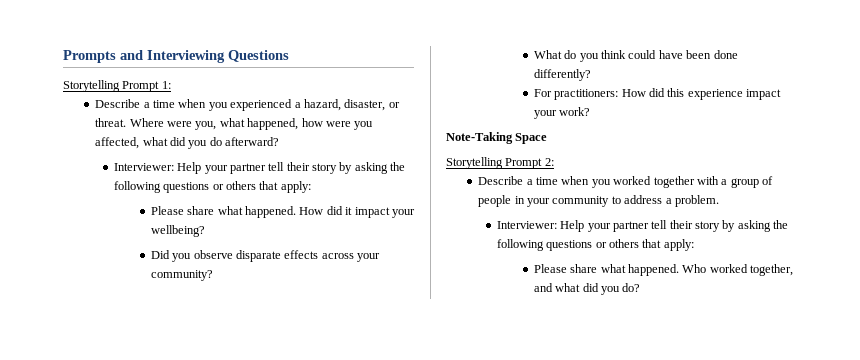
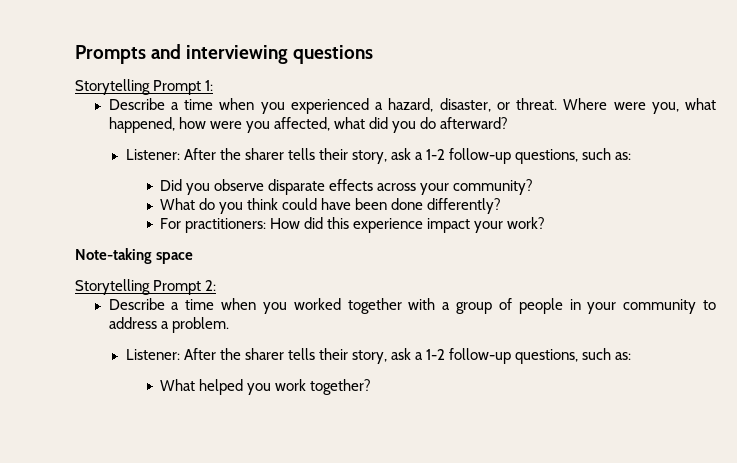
[147,50,289,63] Interviewing Questions -> [186,45,374,64] interviewing questions
[113,162,406,174] [113,181,311,193] [150,206,415,218] [150,225,205,237] Interviewer: Help your partner tell their story by asking the following questions or others that apply: // Please share what happened. How did it impact your wellbeing? -> [125,148,632,164] Listener: After the sharer tells their story, ask a 1-2 follow-up questions, such as:
[446,132,548,144] Note-Taking Space -> [75,248,194,264] Note-taking space
[496,220,789,232] [496,239,694,251] [533,264,794,276] [533,283,641,295] Interviewer: Help your partner tell their story by asking the following questions or others that apply: // Please share what happened. Who worked together, and what did you do? -> [125,348,632,364] [160,379,372,395] Listener: After the sharer tells their story, ask a 1-2 follow-up questions, such as: // What helped you work together?

